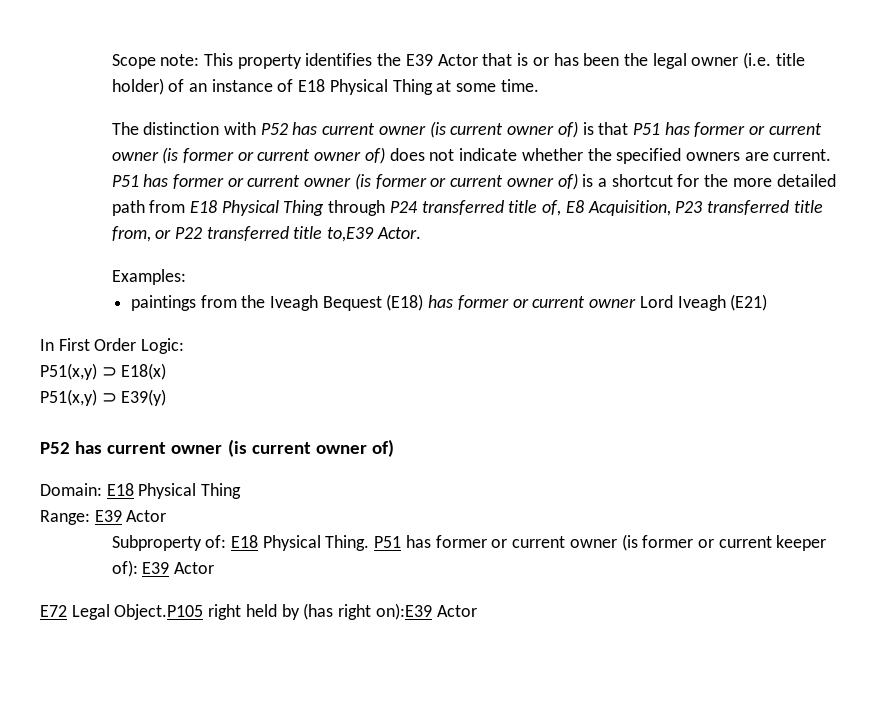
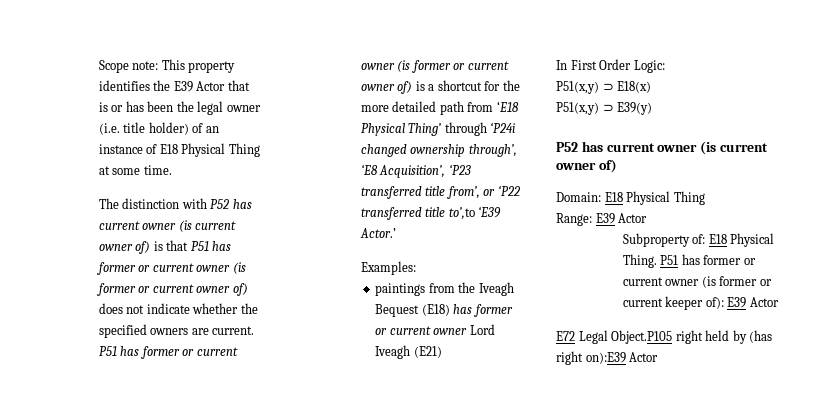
[190,200,823,216] [111,226,421,242] E18 Physical Thing through P24 transferred title of, E8 Acquisition, P23 transferred title from, or P22 transferred title to,E39 Actor. -> [496,101,519,112] [360,122,516,136] [360,144,517,157] [360,164,471,178] [360,185,520,199] [360,206,502,220] [359,228,396,238] ‘E18 Physical Thing’ through ‘P24i changed ownership through’, ‘E8 Acquisition’, ‘P23 transferred title from’, or ‘P22 transferred title to’,to ‘E39 Actor.’

